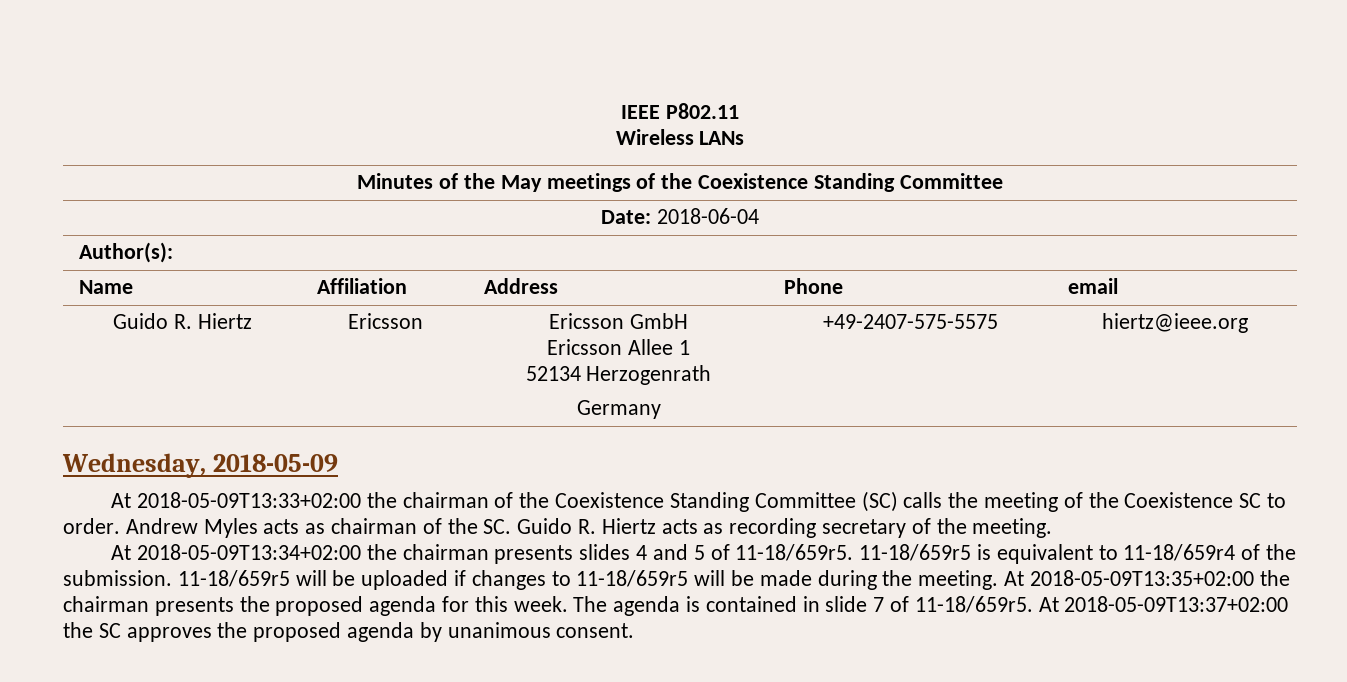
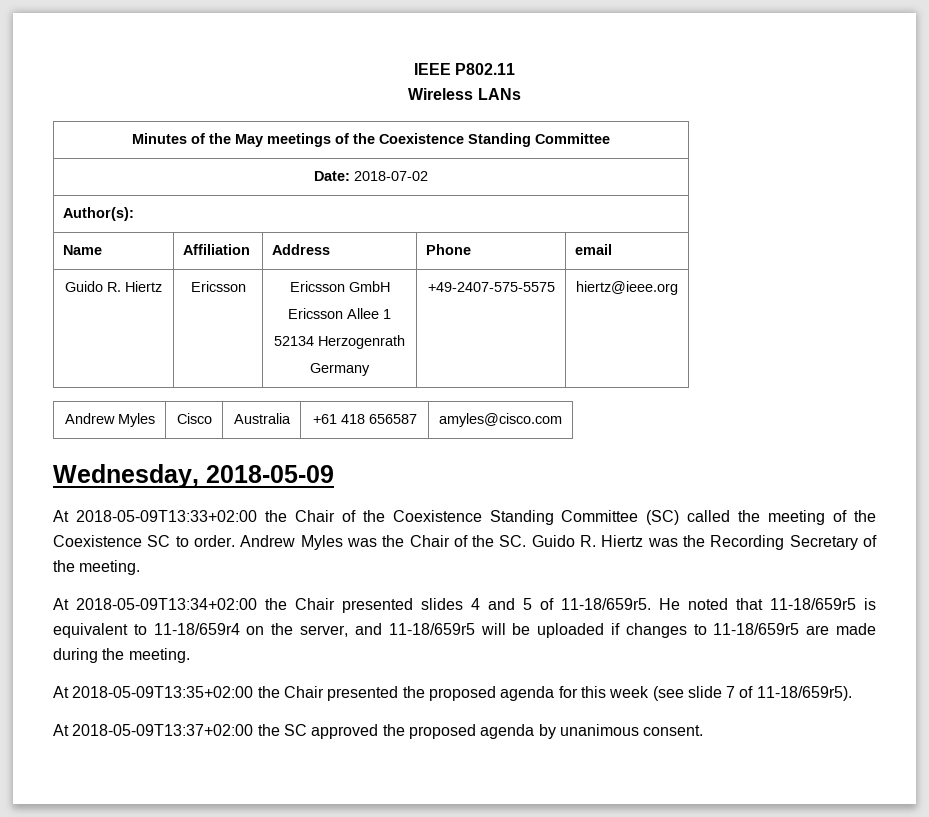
[656,208,759,224] 2018-06-04 -> [354,171,428,181] 2018-07-02
(1248, 323) none -> [64,413,155,427] [176,413,212,424] [233,413,291,424] [312,414,417,424] [439,413,562,427] // Andrew Myles | Cisco | Australia | +61 418 656587 | amyles@cisco.com
[402,492,489,508] chairman -> [294,510,335,522] Chair
[903,492,943,508] calls -> [687,510,731,522] called
[263,518,418,534] acts as chairman -> [346,535,450,547] was the Chair
[661,518,907,538] acts as recording secretary -> [647,535,858,550] was the Recording Secretary
[402,544,574,564] chairman presents -> [295,598,413,613] Chair presented
(854, 552) none -> [659,598,763,610] He noted that
[1241,544,1296,560] [63,570,172,586] of the submission. -> [246,623,382,637] on the server, and
[694,570,755,586] will be -> [806,625,830,635] are
(999, 580) none -> (190, 655) //
[63,596,234,616] chairman presents -> [283,686,399,701] Chair presented
[513,596,820,616] week. The agenda is contained in -> [609,686,684,701] week (see
[914,596,1033,613] 11-18/659r5. -> [756,686,852,701] 11-18/659r5). //
[126,627,212,642] approves -> [311,724,379,739] approved

